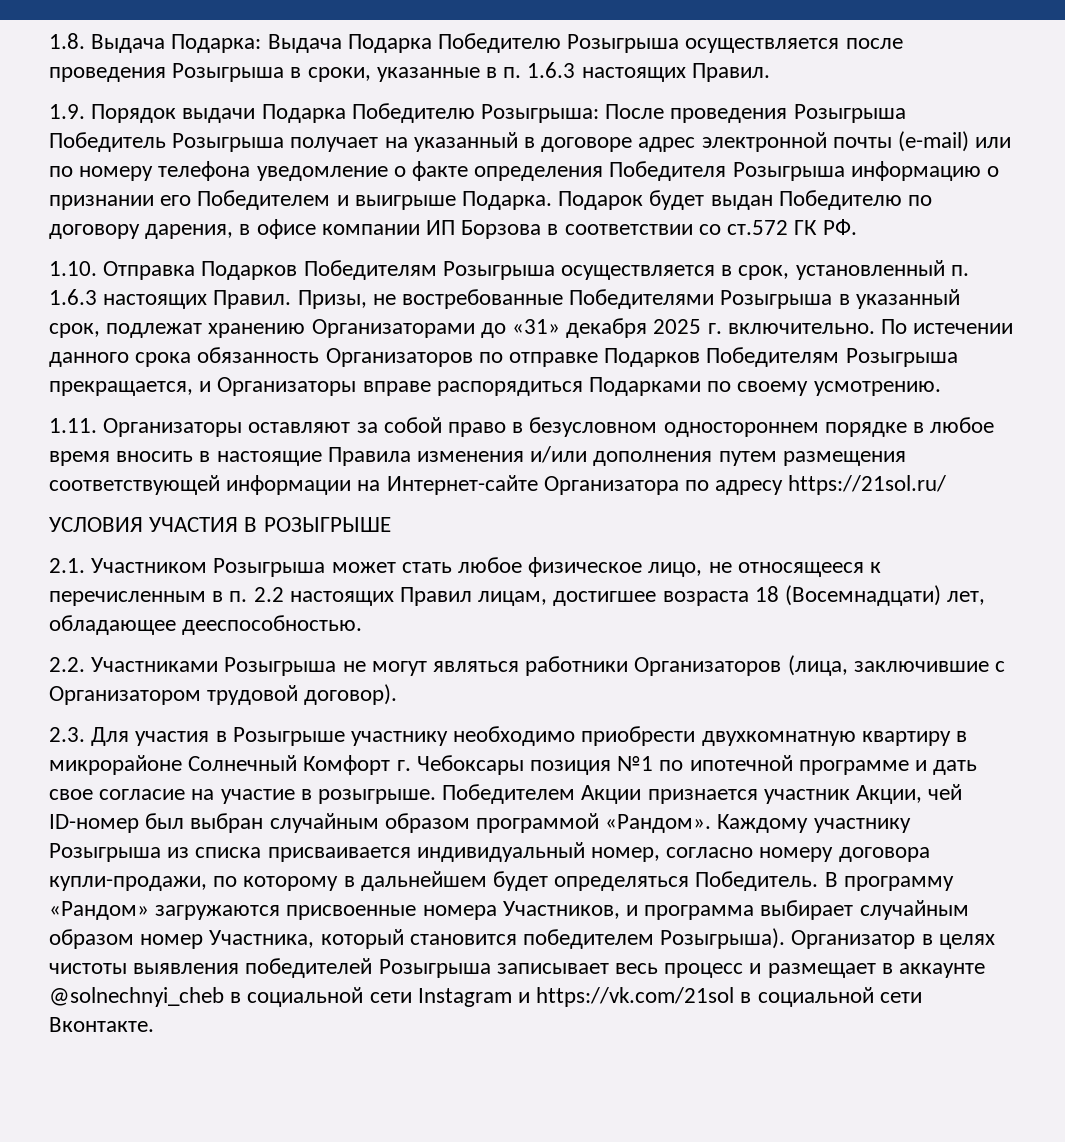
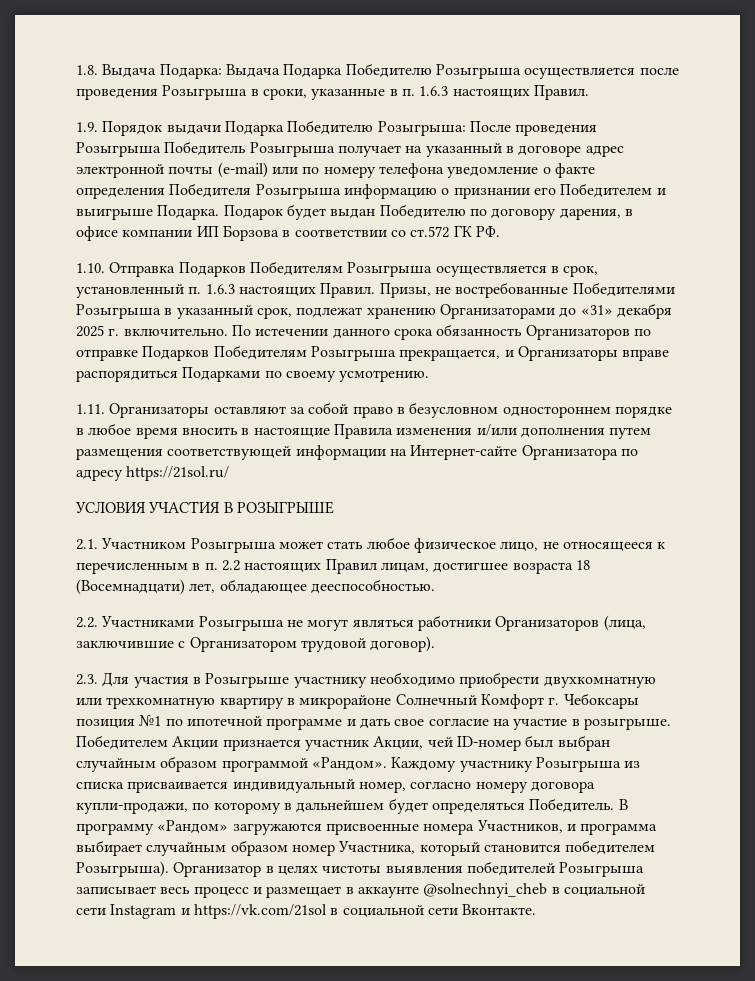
(856, 738) none -> [76,697,216,709] или трехкомнатную

